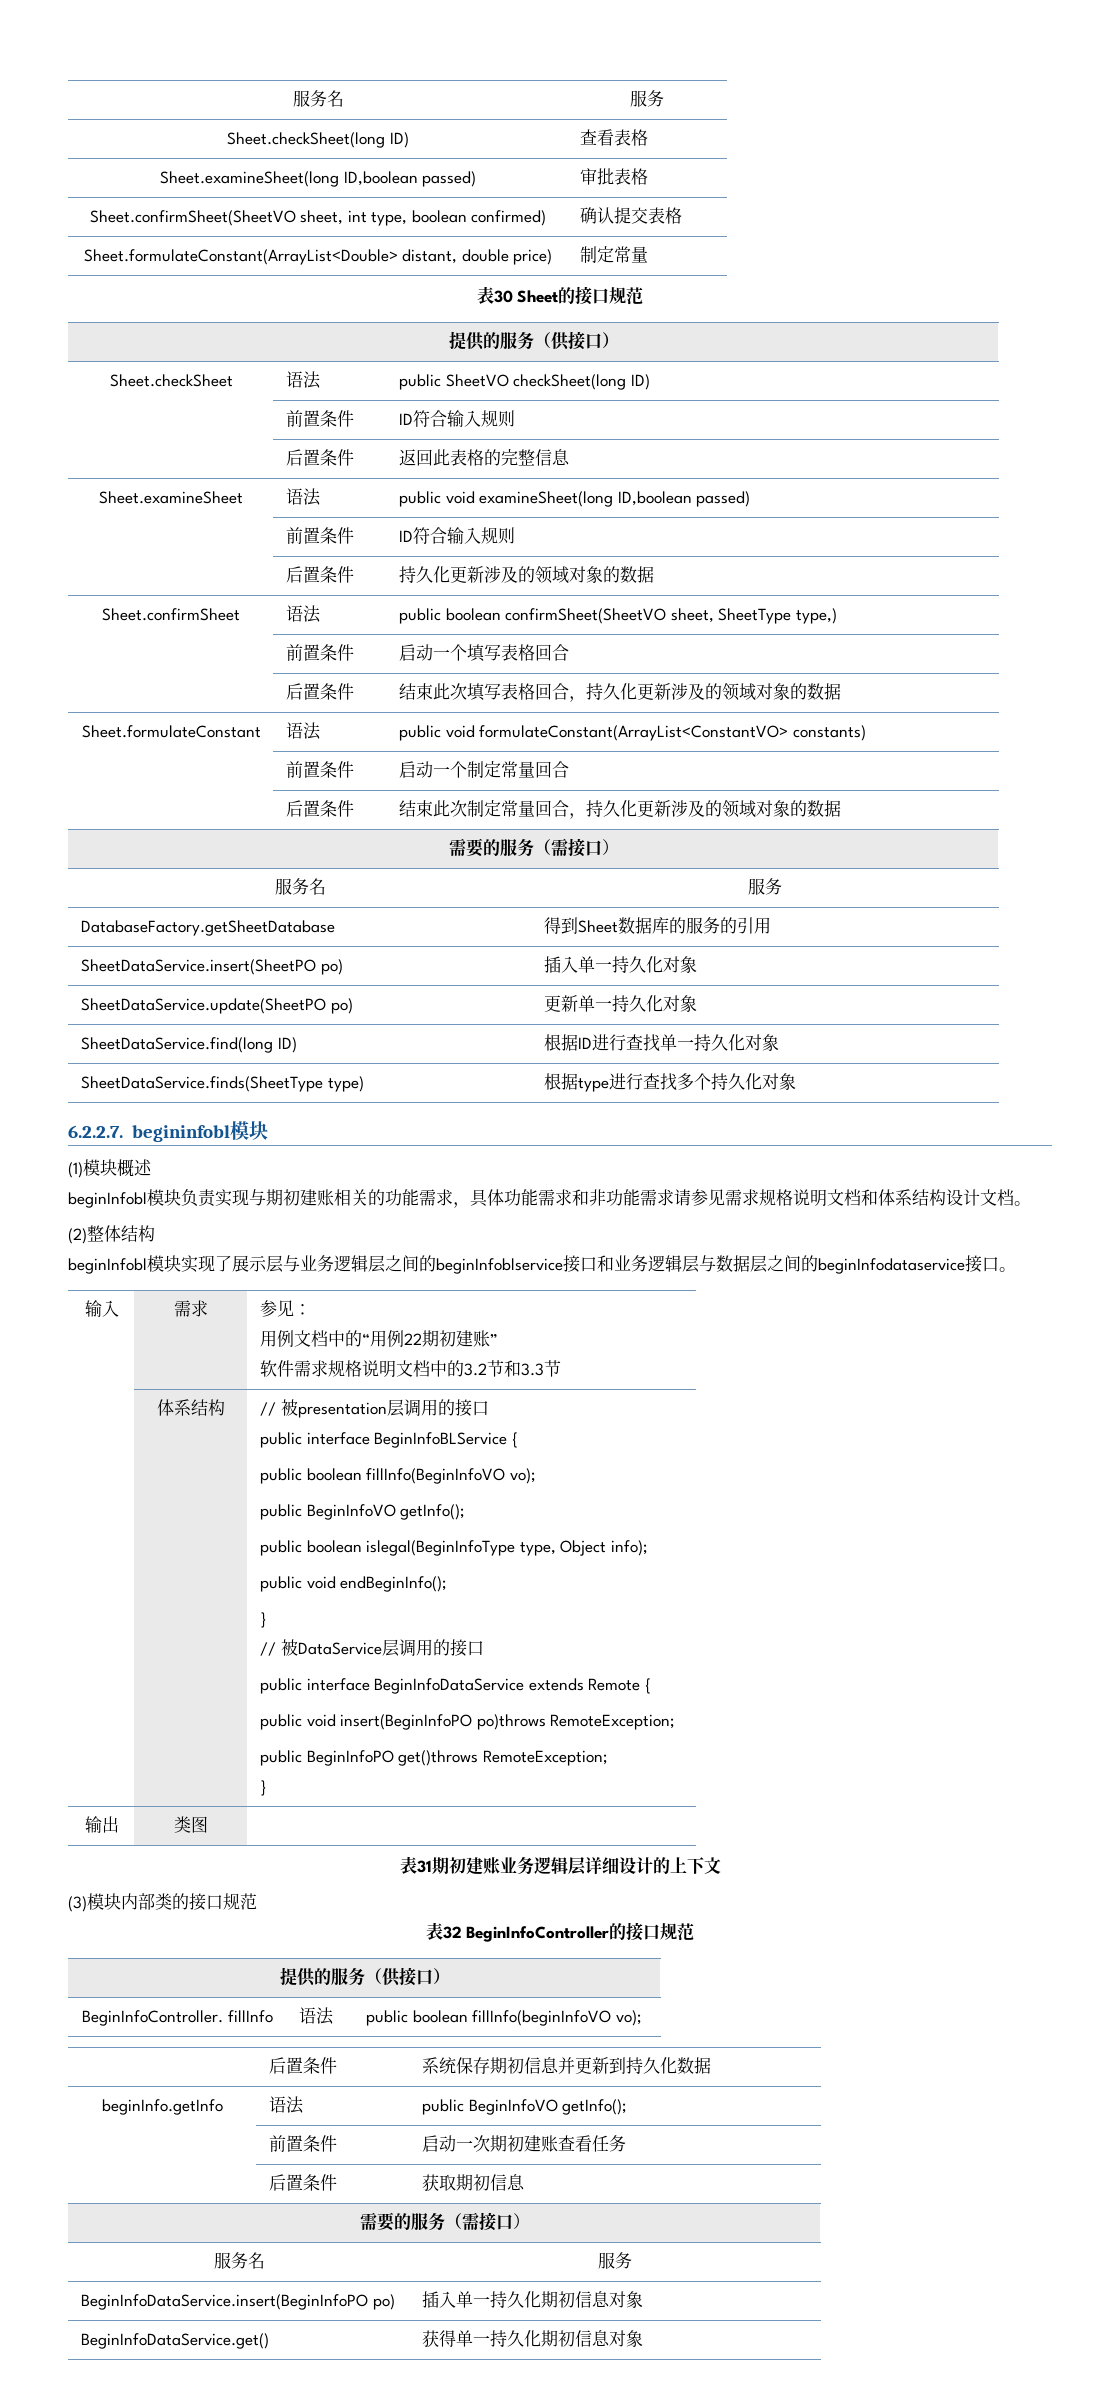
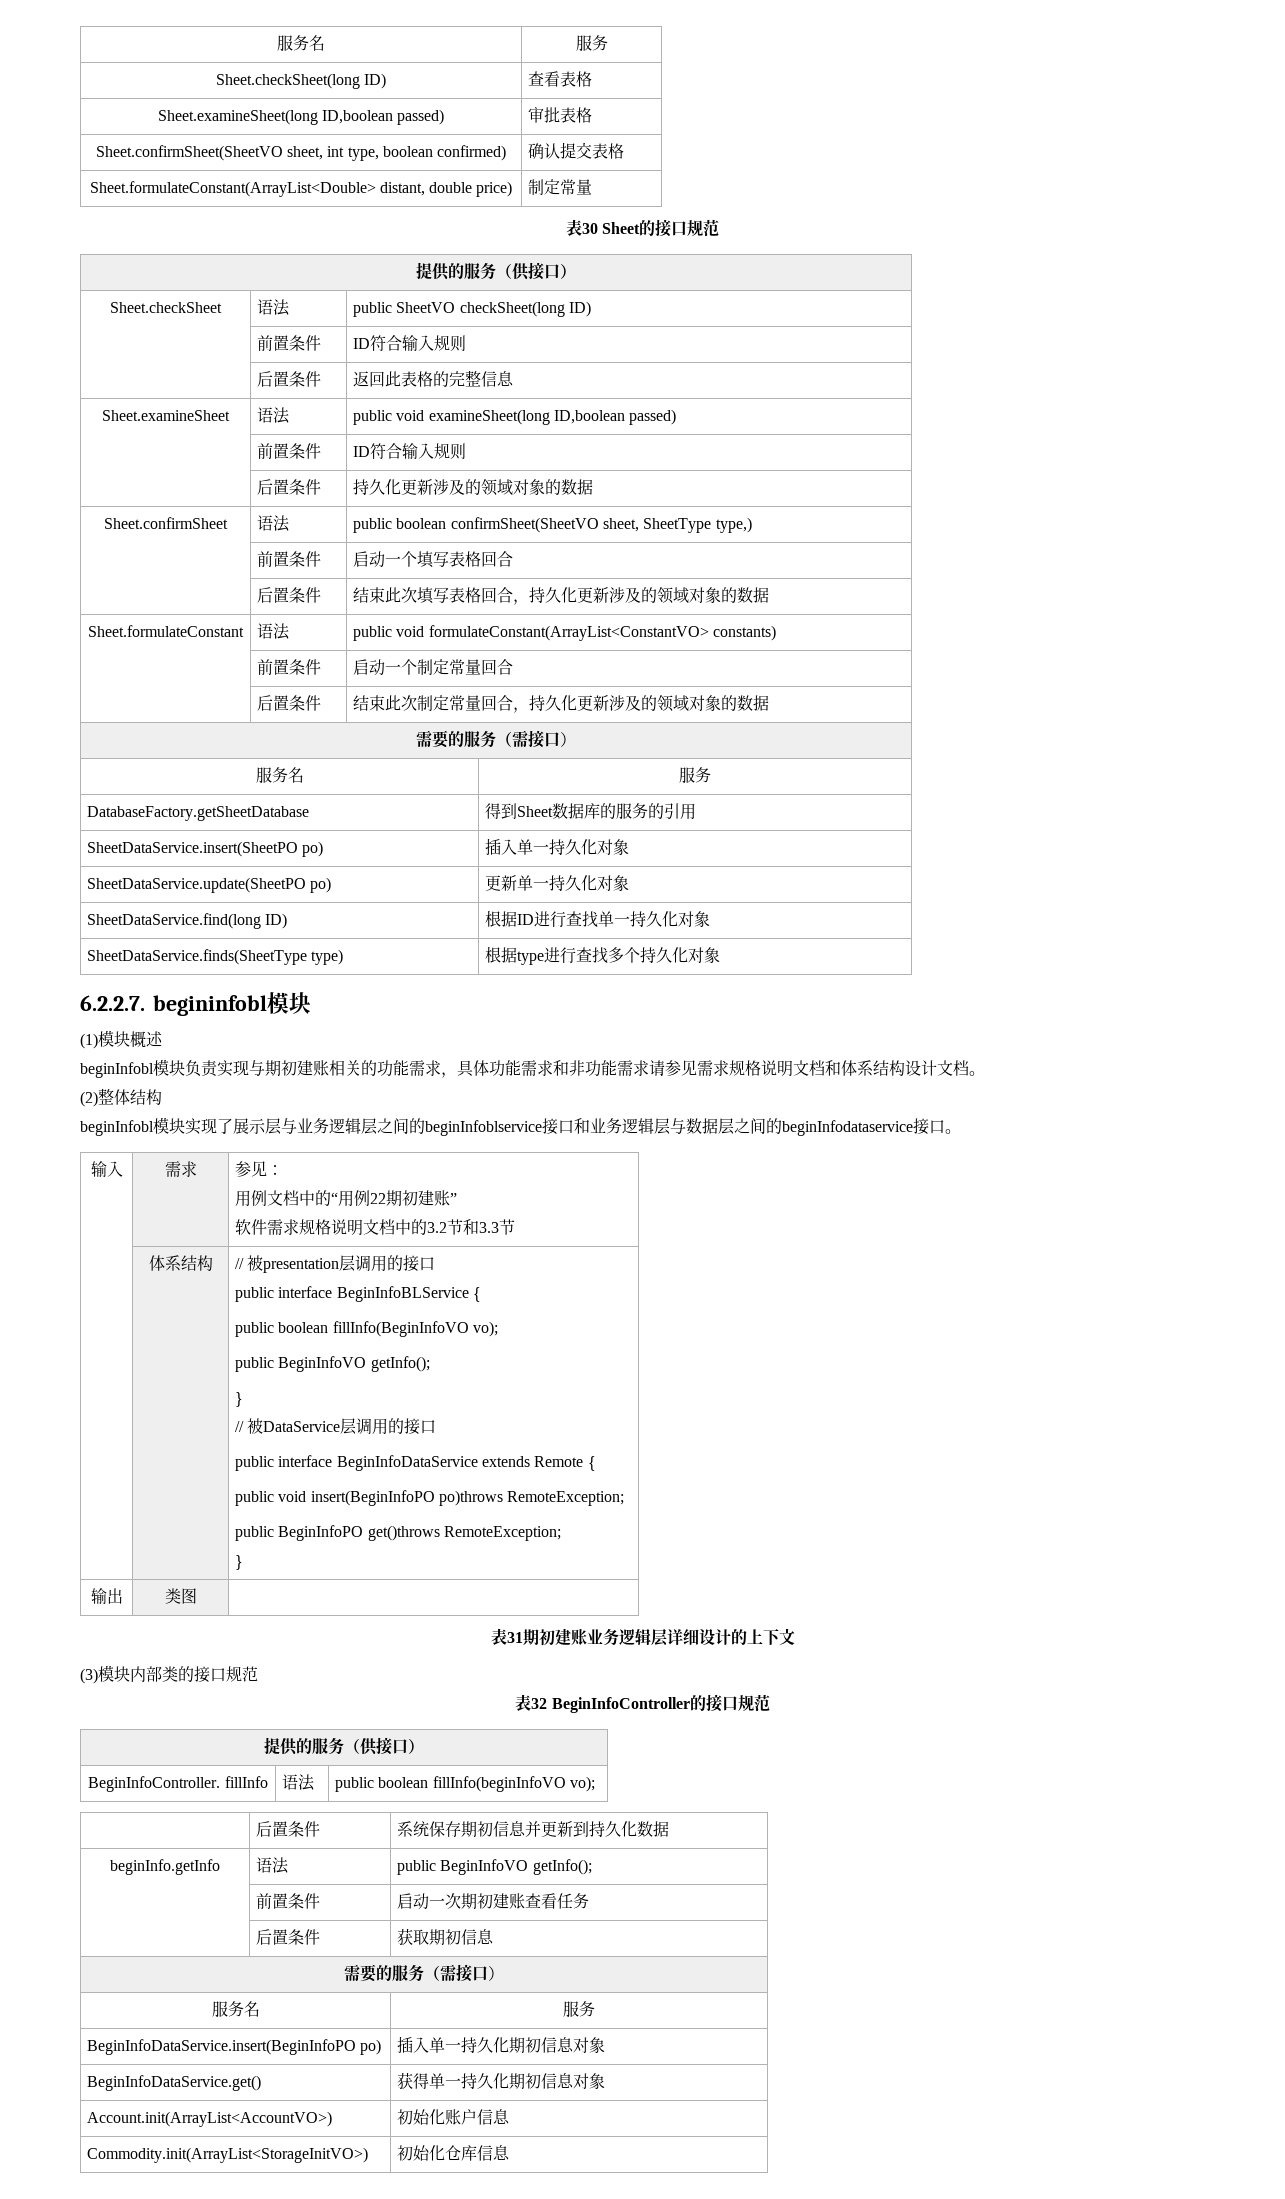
[259,1540,648,1556] [259,1576,448,1592] // public boolean islegal(BeginInfoType type, Object info); // public void endBeginInfo(); -> (430, 1364) none
(643, 2338) none -> [87,2111,333,2127] [397,2109,511,2125] [87,2147,369,2163] [397,2145,511,2161] // Account.init(ArrayList<AccountVO>) | 初始化账户信息 // Commodity.init(ArrayList<StorageInitVO>) | 初始化仓库信息

